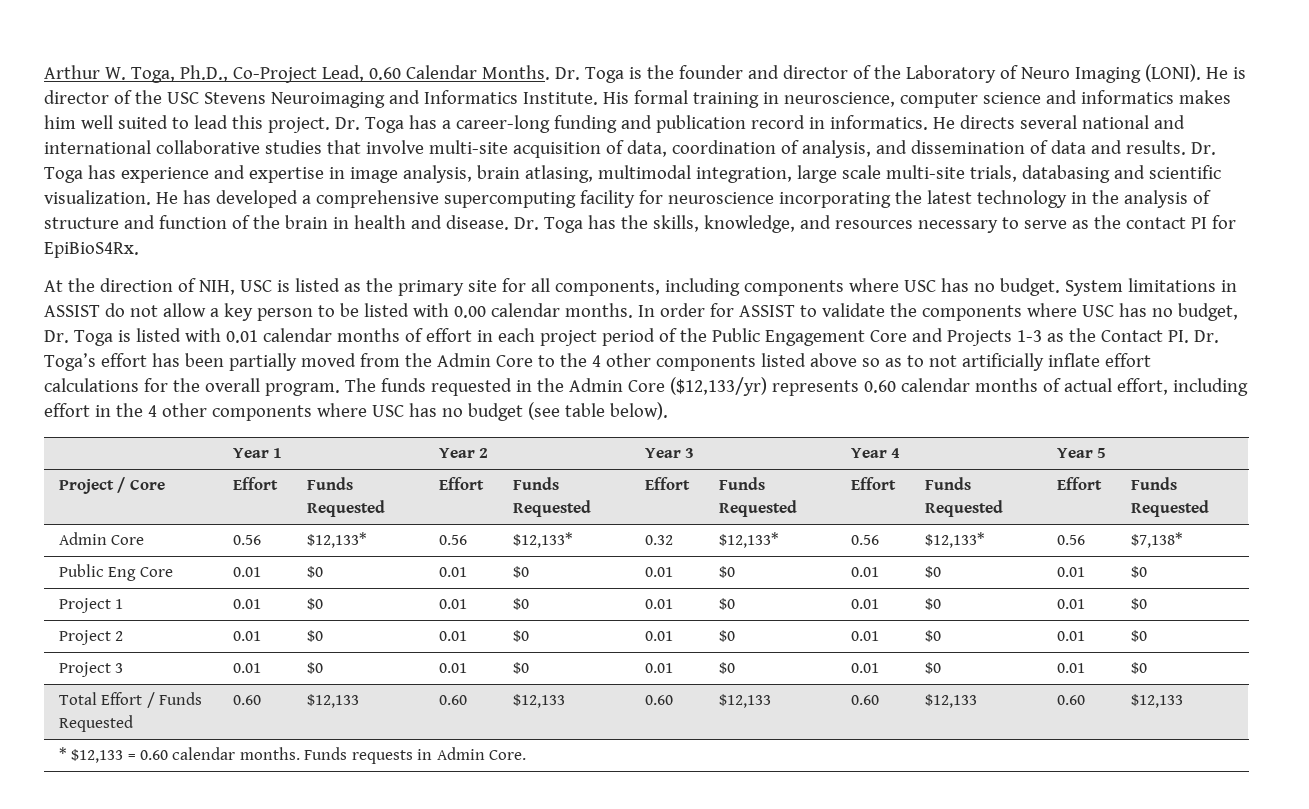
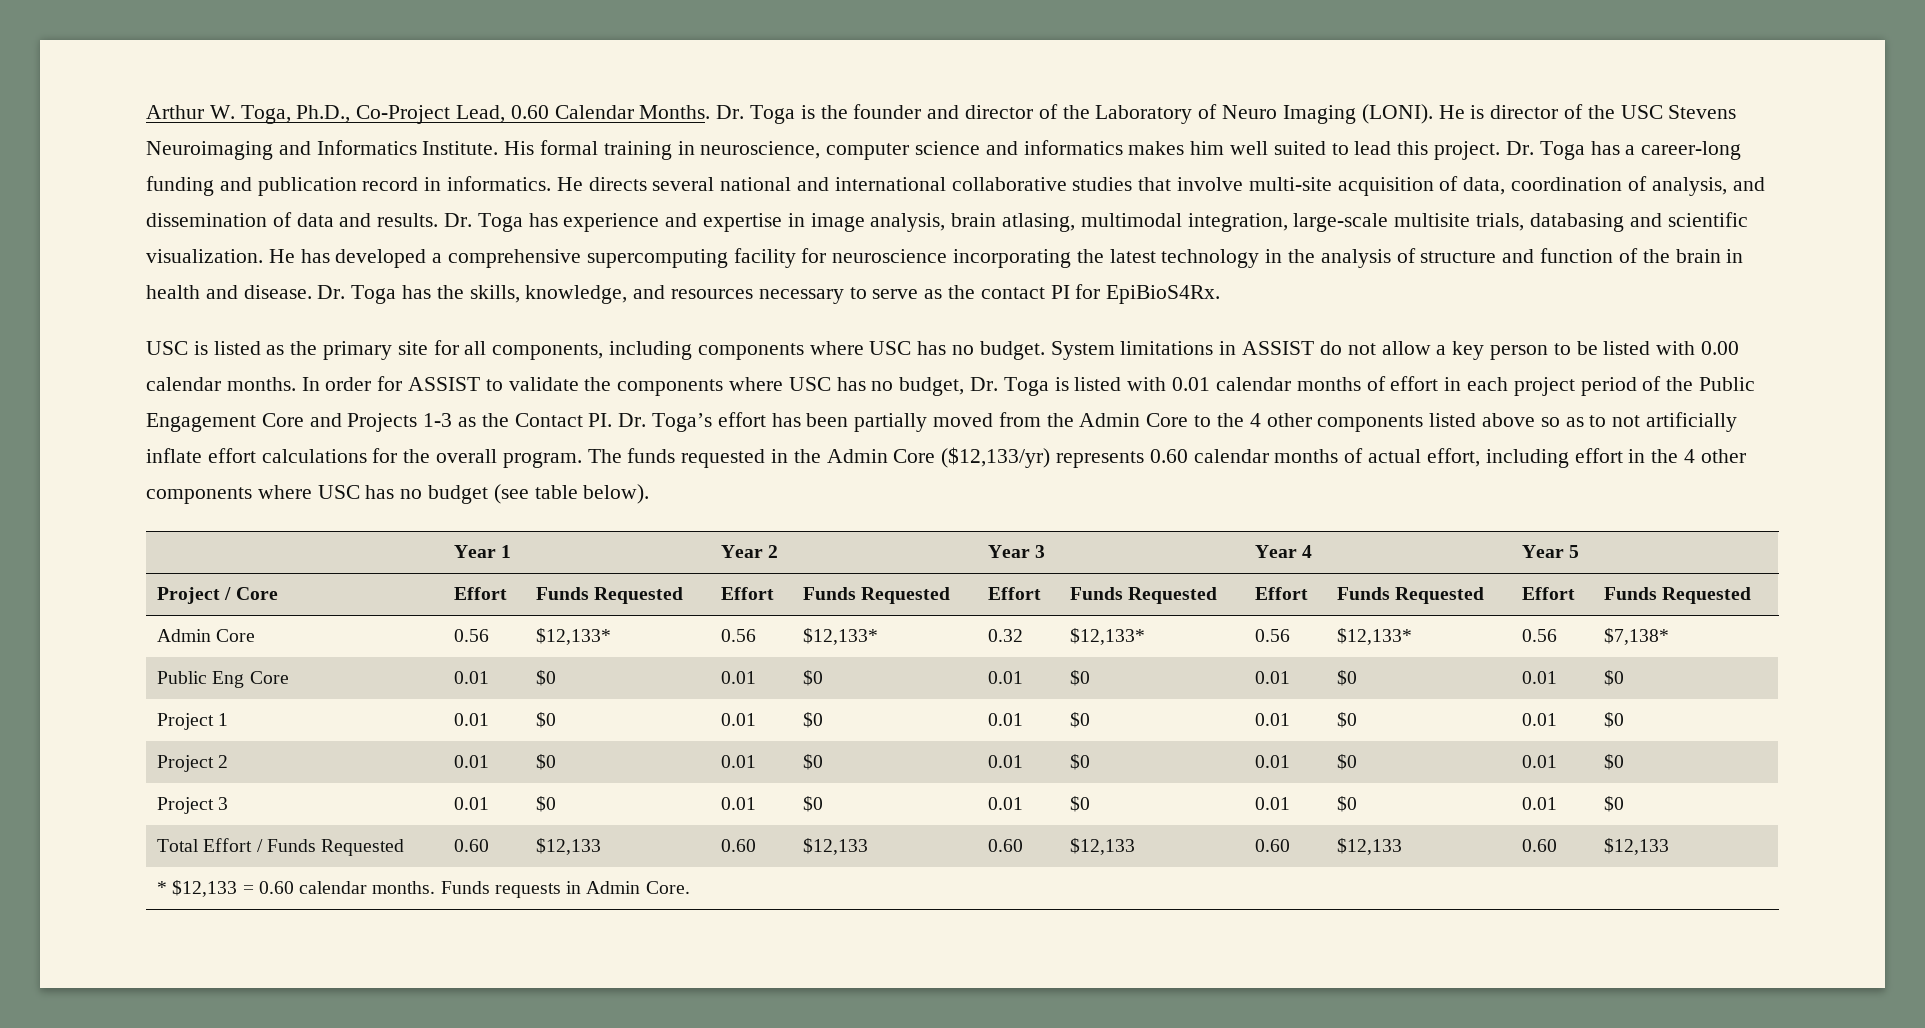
[796,165,965,183] large scale multi-site -> [1293,213,1471,232] large-scale multisite
[44,278,235,295] At the direction of NIH, -> (1221, 294) none

